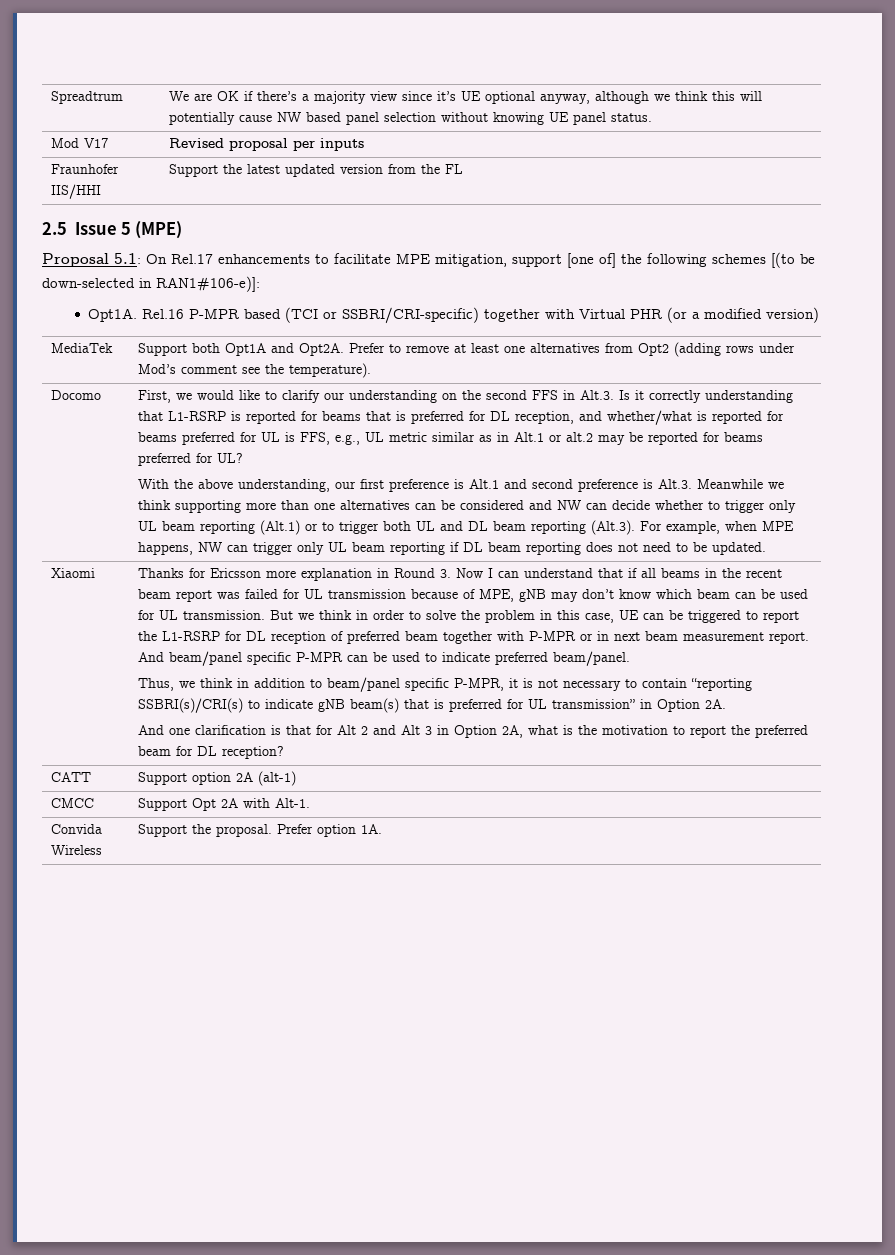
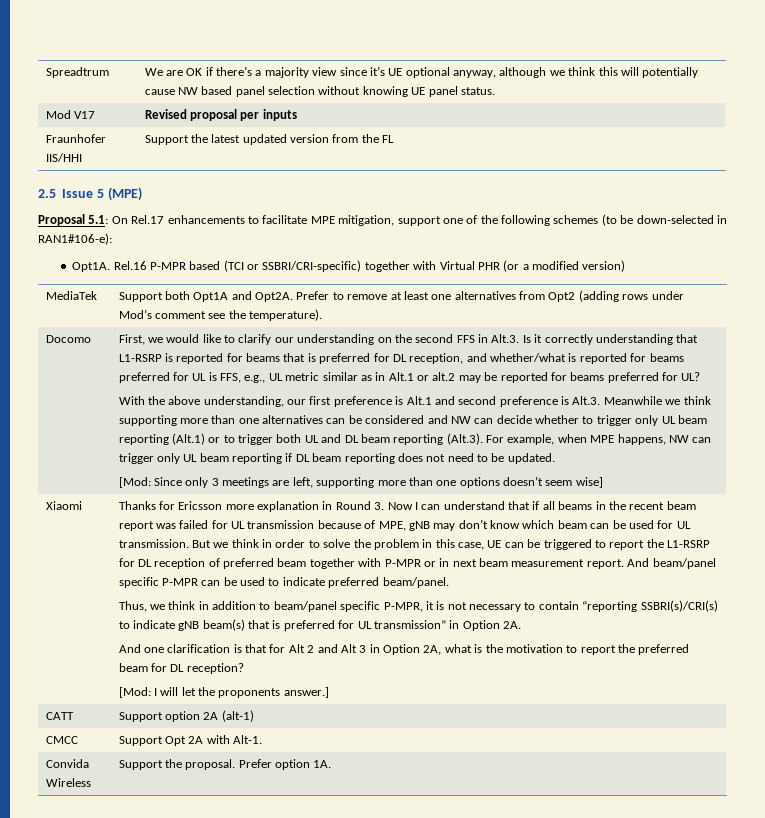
[567,253,616,268] [one of] -> [442,215,478,224] one of
[771,252,795,268] [(to -> [601,214,617,226] (to
[156,276,260,292] RAN1#106-e)]: -> [38,233,112,245] RAN1#106-e):
(767, 548) none -> [118,476,603,488] // [Mod: Since only 3 meetings are left, supporting more than one options doesn’t seem wise]
(285, 752) none -> [118,687,329,698] // [Mod: I will let the proponents answer.]

